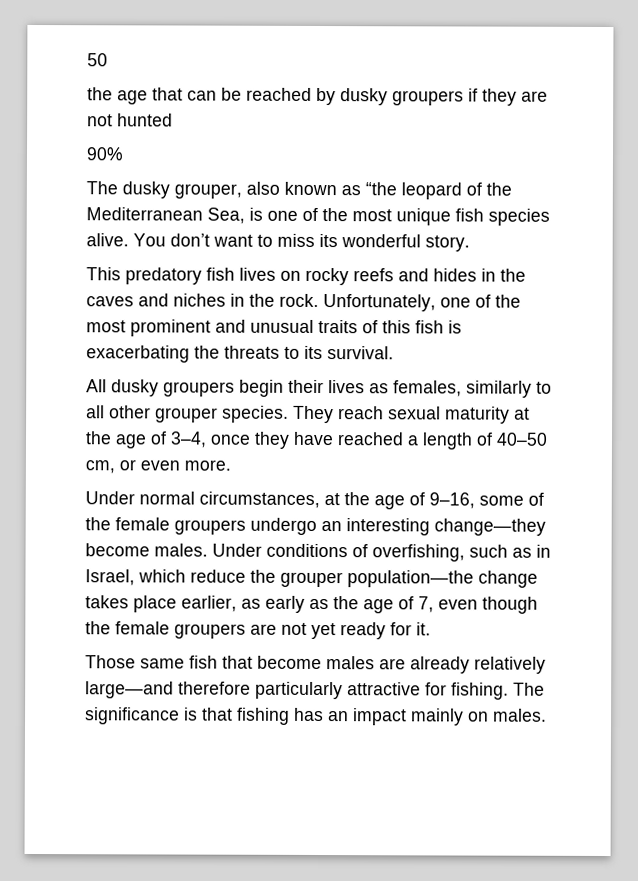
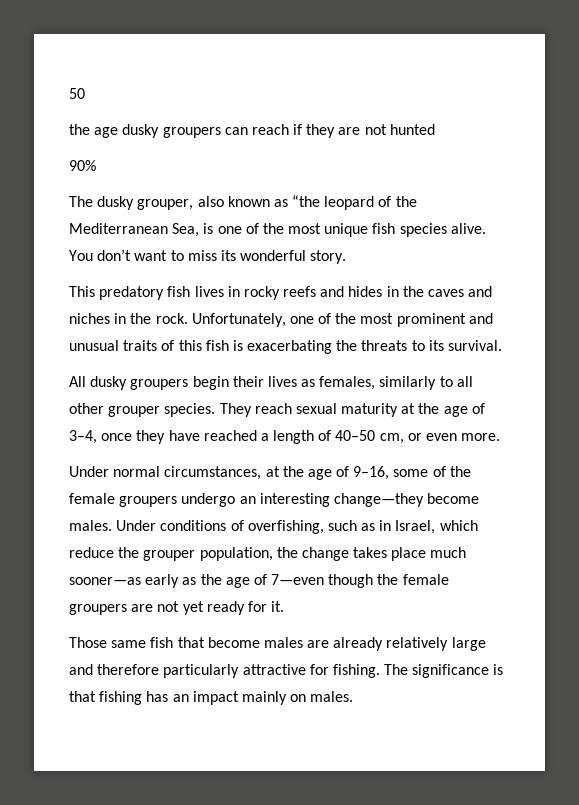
[152,87,464,106] that can be reached by dusky groupers -> [122,124,289,138] dusky groupers can reach
[280,270,301,281] on -> [227,286,240,297] in
[347,570,474,588] population—the -> [199,547,298,561] population, the
[181,595,261,612] earlier, as -> [430,547,467,558] [69,577,141,585] much sooner—as
[418,596,478,613] 7, even -> [271,574,325,585] 7—even
[85,681,174,699] large—and -> [451,637,486,651] [69,664,93,675] large and

